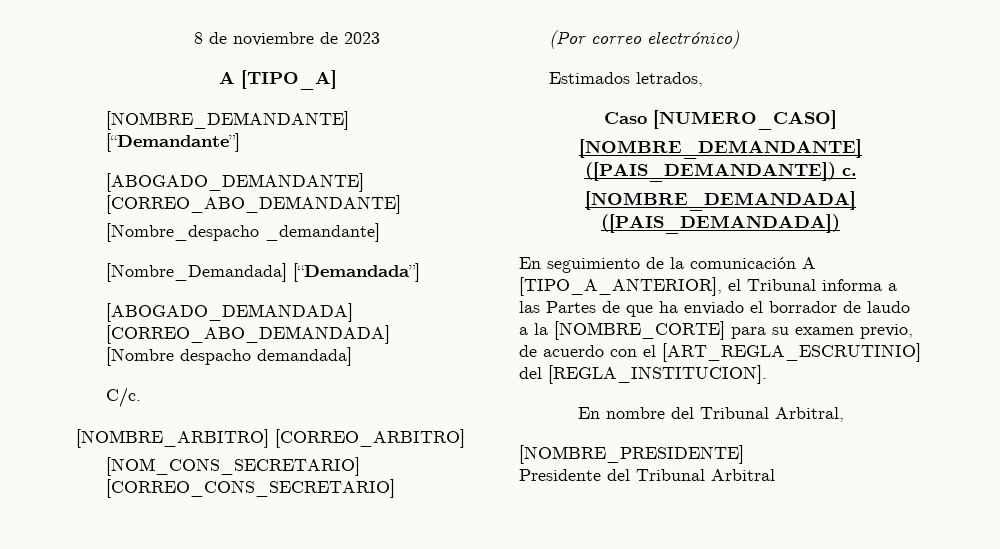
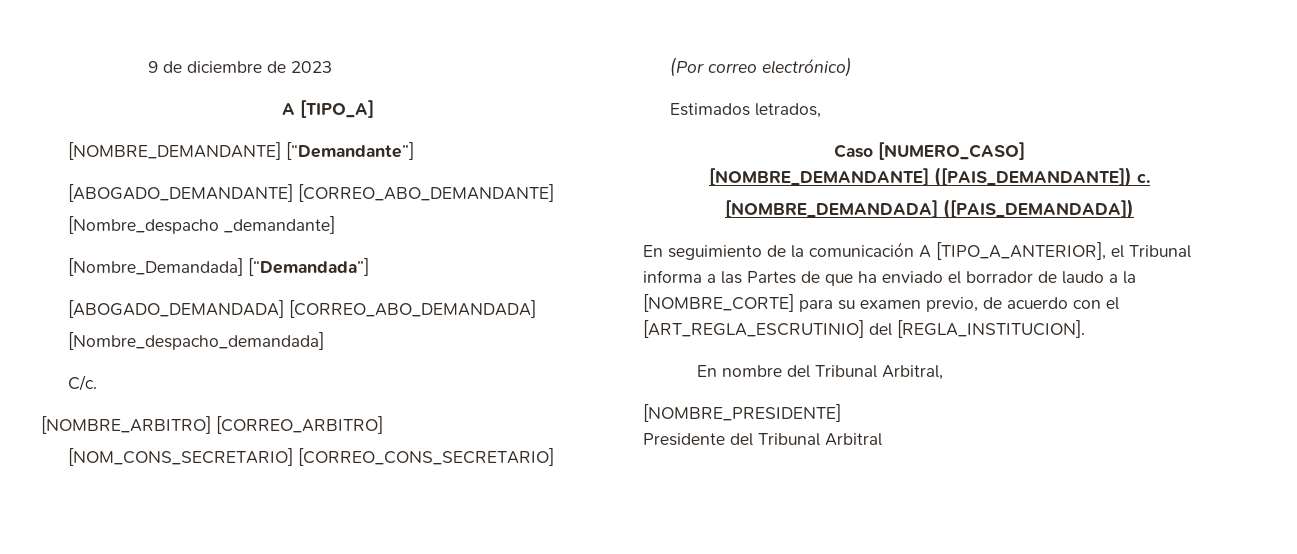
[194,32,315,46] 8 de noviembre -> [148,61,263,73] 9 de diciembre
[105,347,352,366] [Nombre despacho demandada] -> [67,332,324,350] [Nombre_despacho_demandada]

